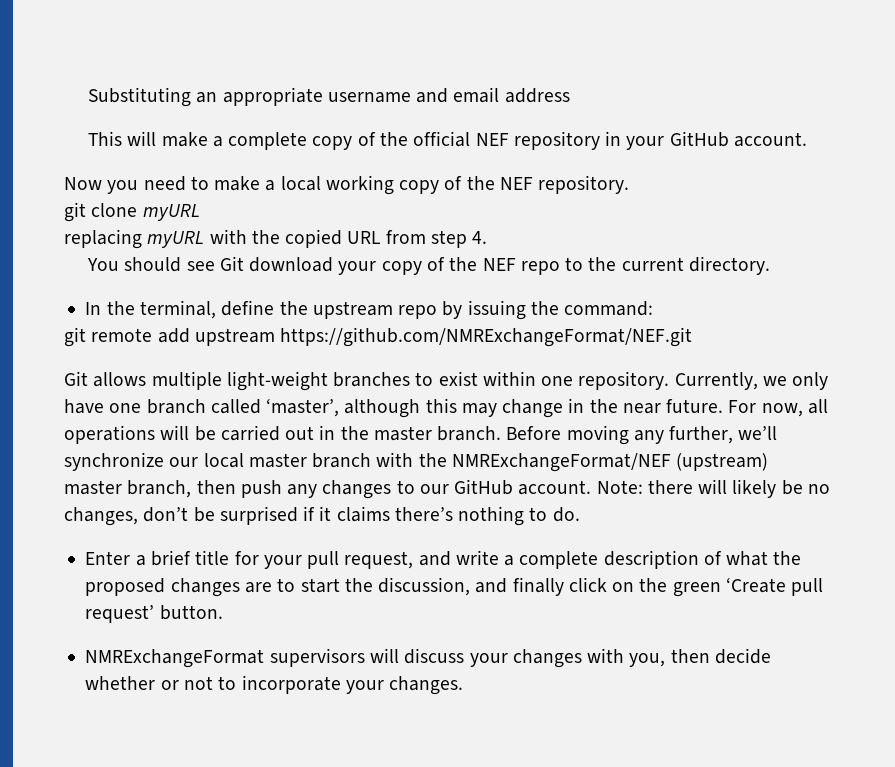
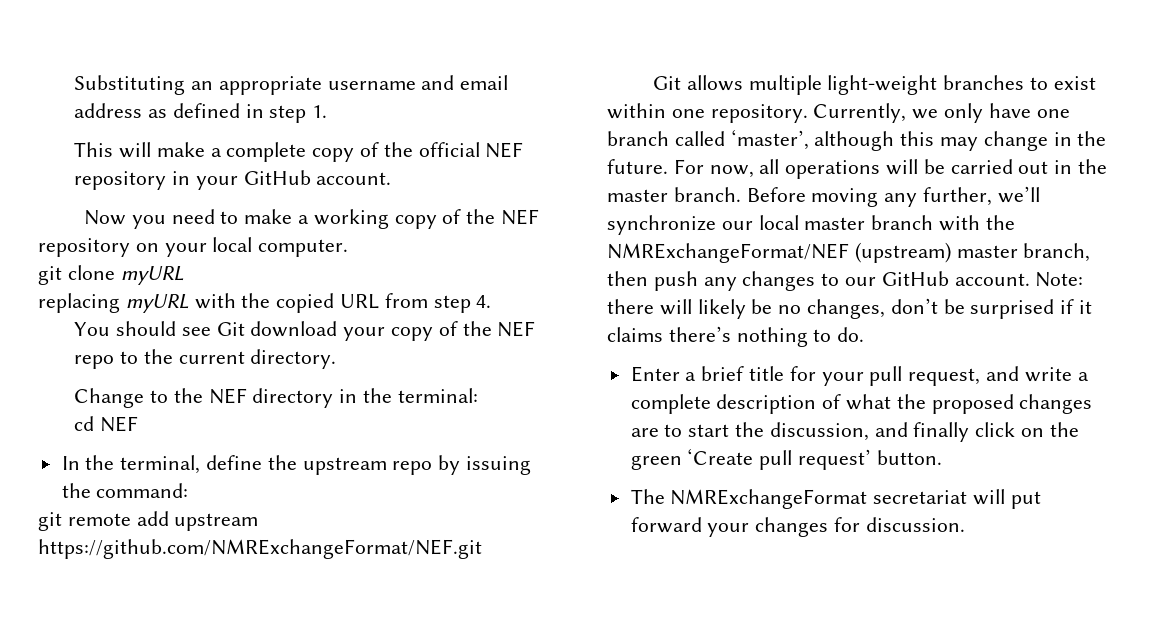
(570, 95) none -> [147,103,328,123] as defined in step 1.
[280,176,321,191] local -> (309, 219) none
[538,175,630,194] repository. -> [38,237,349,257] repository on your local computer.
(770, 265) none -> [74,388,478,408] [74,416,138,432] // Change to the NEF directory in the terminal: // cd NEF
[622,403,661,414] near -> (1107, 138) none
[85,648,771,668] [85,675,464,695] NMRExchangeFormat supervisors will discuss your changes with you, then decide whether or not to incorporate your changes. -> [630,489,1041,509] [630,517,965,537] The NMRExchangeFormat secretariat will put forward your changes for discussion.

